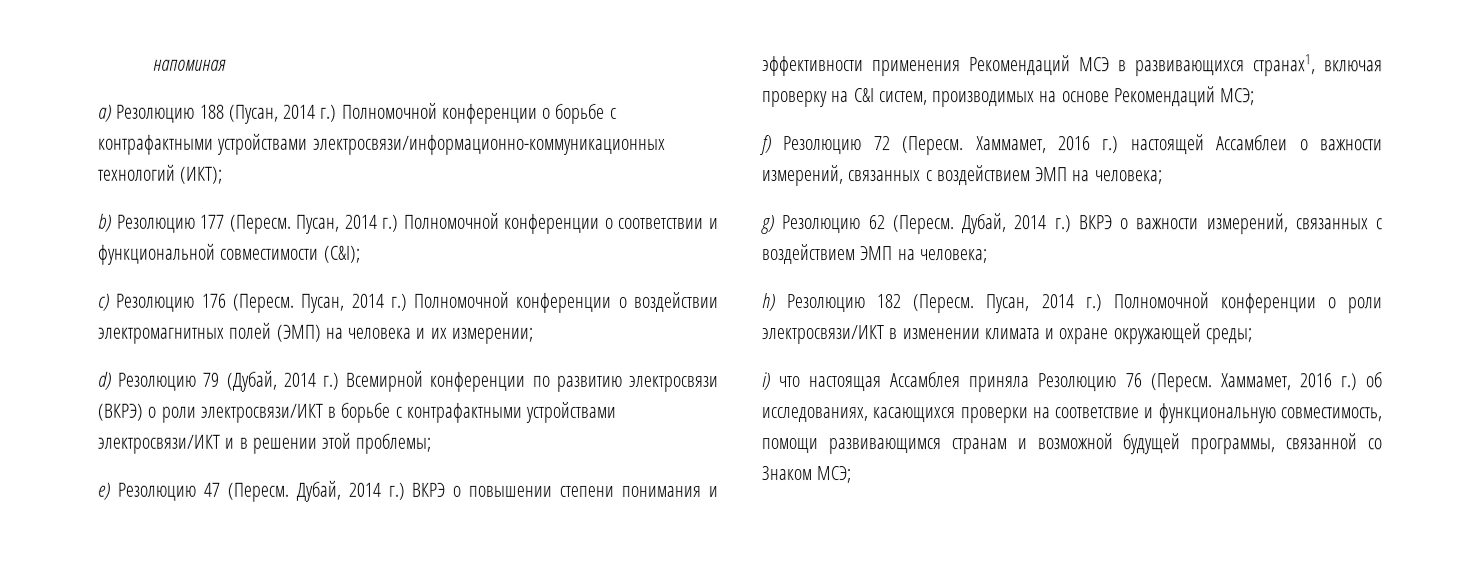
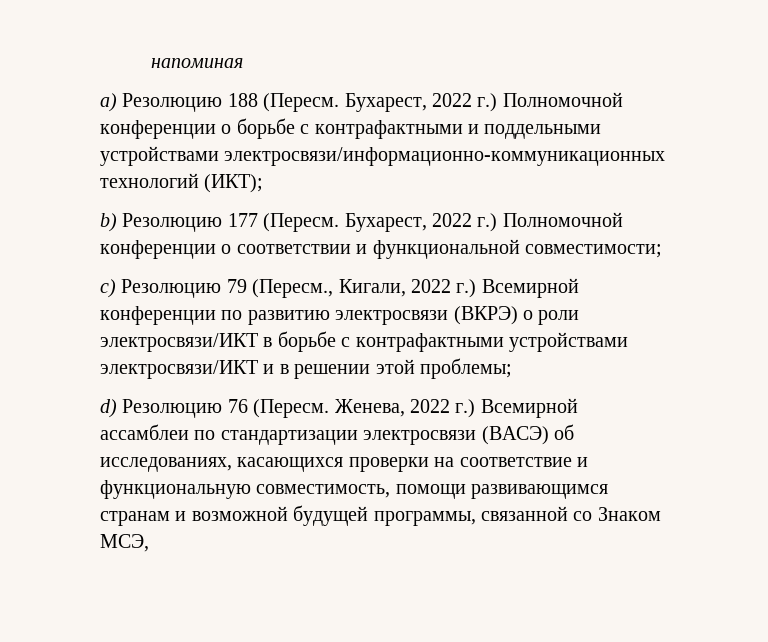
[228,104,317,124] (Пусан, 2014 -> [263,93,472,112] (Пересм. Бухарест, 2022
(214, 144) none -> [468,124,602,139] и поддельными
[296,214,378,234] Пусан, 2014 -> [344,213,472,232] Бухарест, 2022
[220,245,361,263] совместимости (C&I); -> [525,244,662,258] совместимости;
[200,291,718,313] [97,322,533,344] [97,370,316,392] 176 (Пересм. Пусан, 2014 г.) Полномочной конференции о воздействии электромагнитных полей (ЭМП) на человека и их измерении; // d) Резолюцию 79 (Дубай, 2014 -> [226,279,451,298] 79 (Пересм., Кигали, 2022
[97,480,718,502] [762,54,1383,77] [762,86,1256,108] [760,134,1383,156] [762,165,1163,187] [761,213,1383,235] [762,244,988,265] [761,292,1382,314] [761,323,1252,345] [761,372,1357,393] e) Резолюцию 47 (Пересм. Дубай, 2014 г.) ВКРЭ о повышении степени понимания и эффективности применения Рекомендаций МСЭ в развивающихся странах1, включая проверку на C&I систем, производимых на основе Рекомендаций МСЭ; // f) Резолюцию 72 (Пересм. Хаммамет, 2016 г.) настоящей Ассамблеи о важности измерений, связанных с воздействием ЭМП на человека; // g) Резолюцию 62 (Пересм. Дубай, 2014 г.) ВКРЭ о важности измерений, связанных с воздействием ЭМП на человека; // h) Резолюцию 182 (Пересм. Пусан, 2014 г.) Полномочной конференции о роли электросвязи/ИКТ в изменении климата и охране окружающей среды; // i) что настоящая Ассамблея приняла Резолюцию 76 (Пересм. Хаммамет, 2016 г.) -> [100,398,578,418] [100,424,549,445] d) Резолюцию 76 (Пересм. Женева, 2022 г.) Всемирной ассамблеи по стандартизации электросвязи (ВАСЭ)
[816,466,852,484] МСЭ; -> [100,534,149,552] МСЭ,

